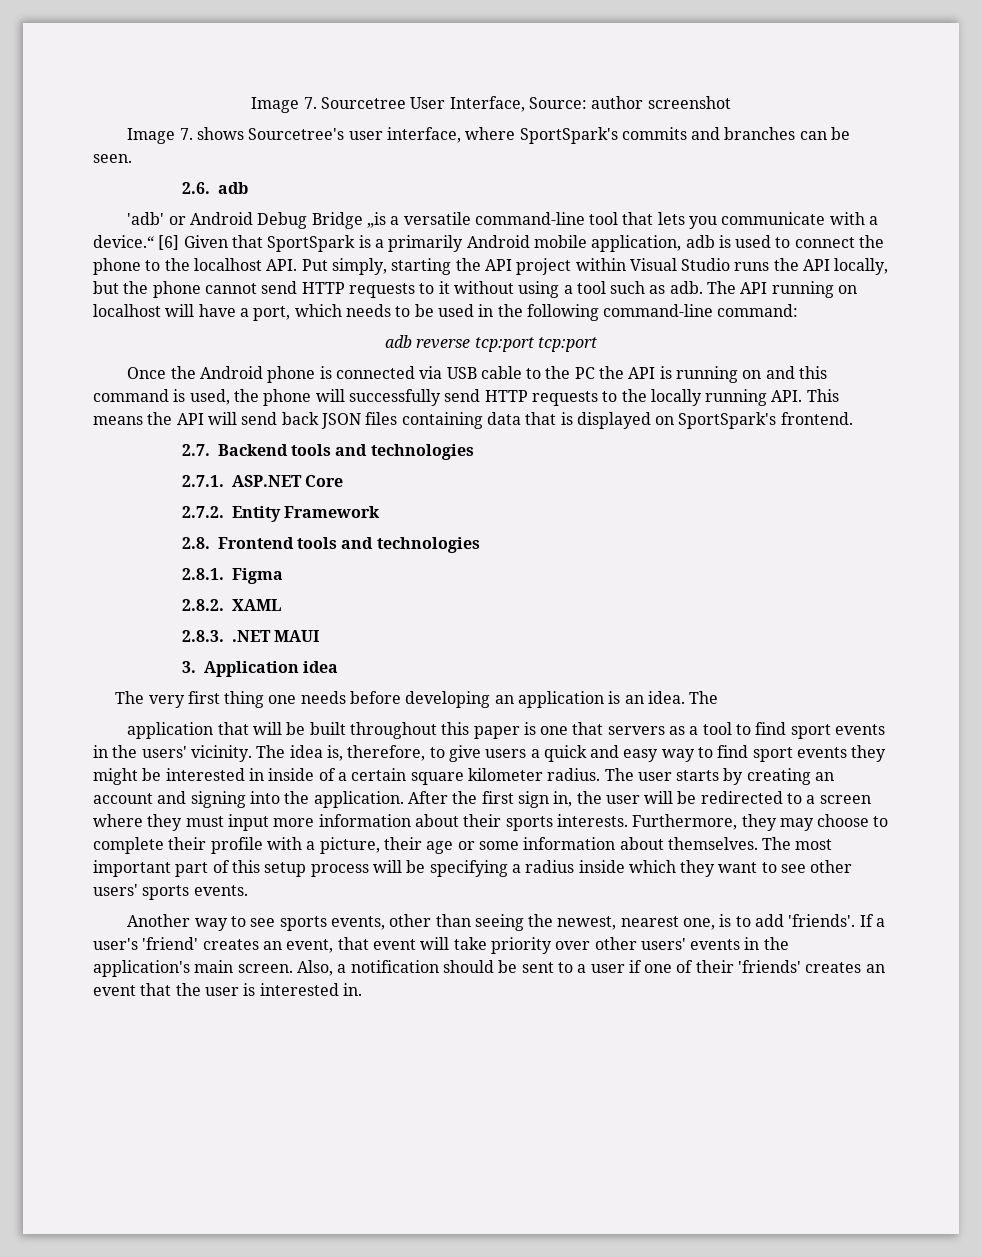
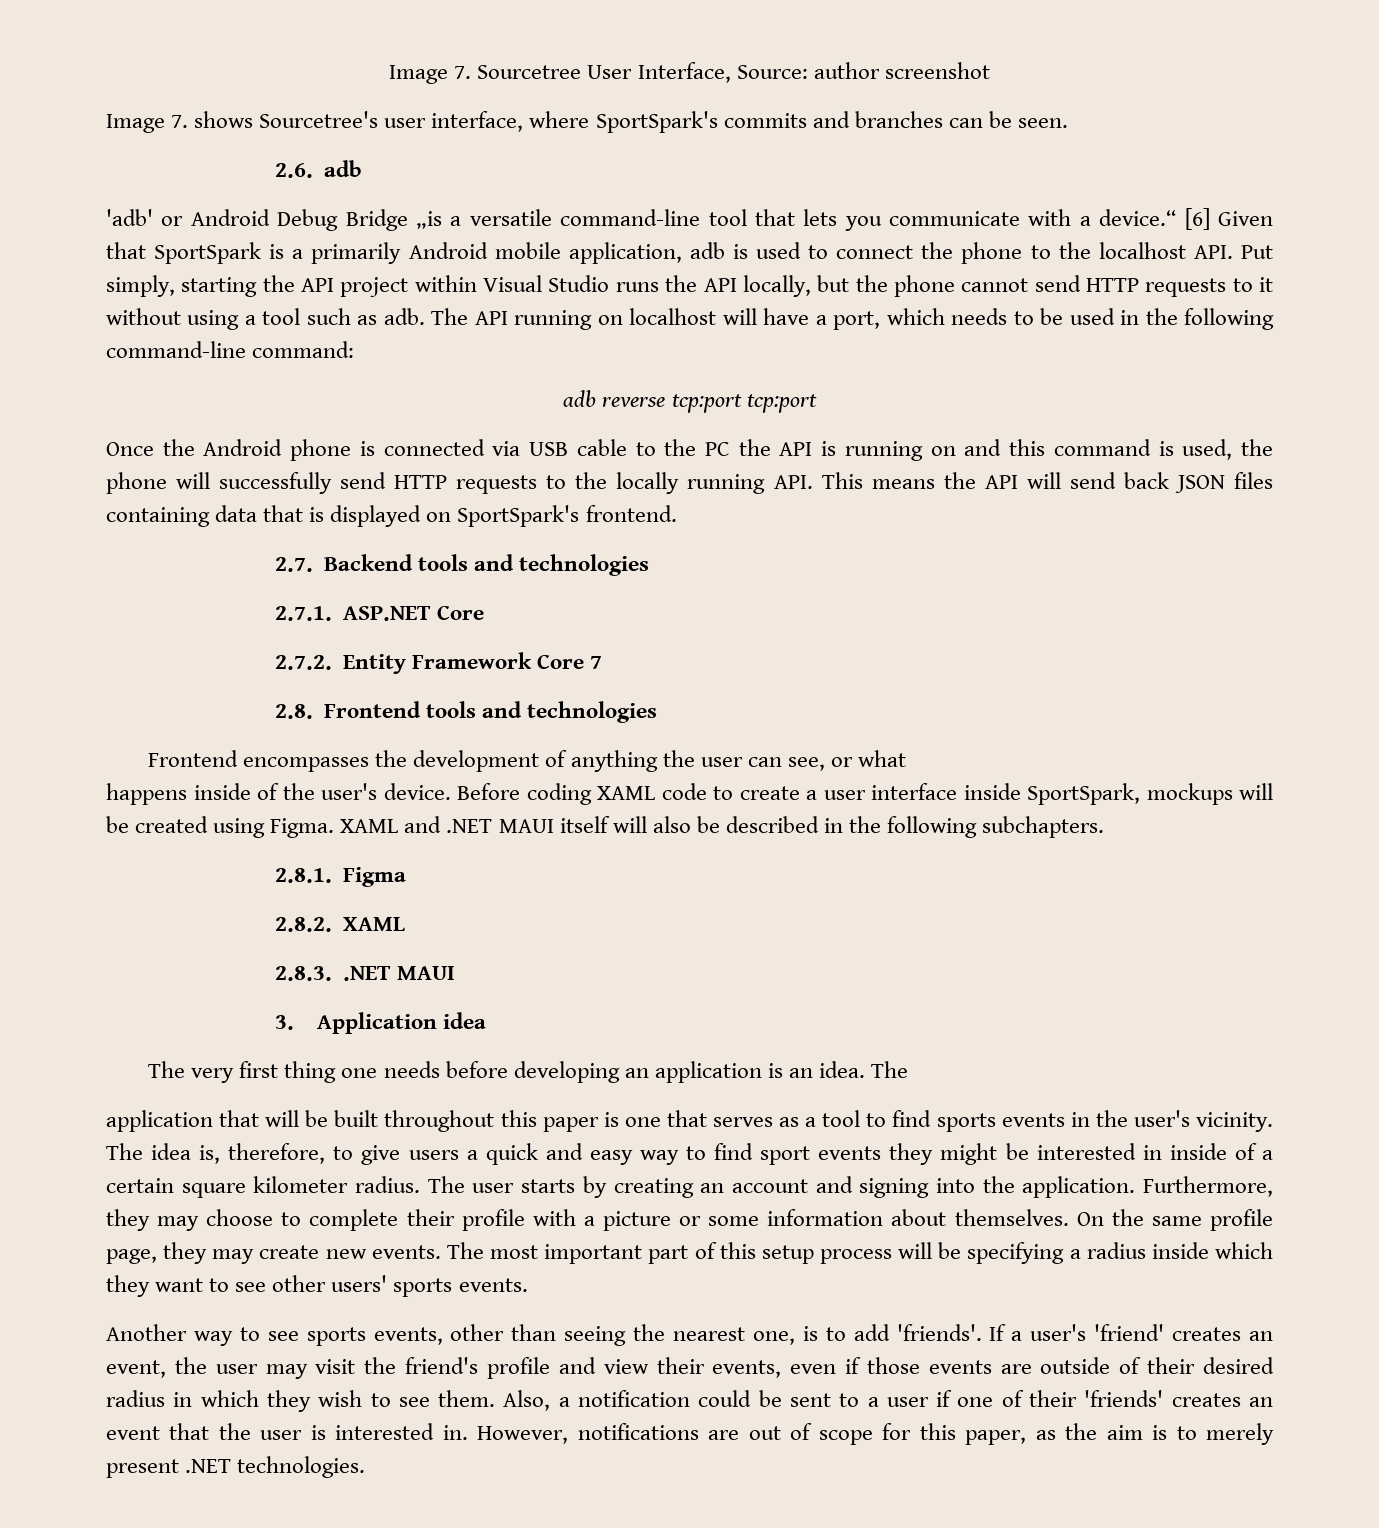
(381, 512) none -> [537,654,603,669] Core 7
(480, 545) none -> [148,750,906,772] [106,783,1273,805] [106,816,1105,838] // Frontend encompasses the development of anything the user can see, or what // happens inside of the user's device. Before coding XAML code to create a user interface inside SportSpark, mockups will be created using Figma. XAML and .NET MAUI itself will also be described in the following subchapters.
[607,726,665,735] servers -> [713,1117,773,1127] serves
[790,724,886,739] [93,745,187,758] sport events in the users' -> [936,1110,1190,1132] sports events in the user's
[407,791,871,808] [93,814,628,831] After the first sign in, the user will be redirected to a screen where they must input more information about their sports interests. -> (1136, 1187) none
[319,837,454,854] picture, their age -> [602,1211,671,1231] picture
(758, 843) none -> [1076,1209,1273,1231] [106,1242,441,1264] On the same profile page, they may create new events.
[557,916,617,930] newest, -> (666, 1332) none
[337,937,789,954] [93,960,293,977] that event will take priority over other users' events in the application's main screen. -> [174,1357,1274,1379] [106,1390,496,1412] the user may visit the friend's profile and view their events, even if those events are outside of their desired radius in which they wish to see them.
[442,960,494,973] should -> [698,1390,752,1407] could
(362, 989) none -> [477,1423,1274,1445] [106,1456,366,1478] However, notifications are out of scope for this paper, as the aim is to merely present .NET technologies.

